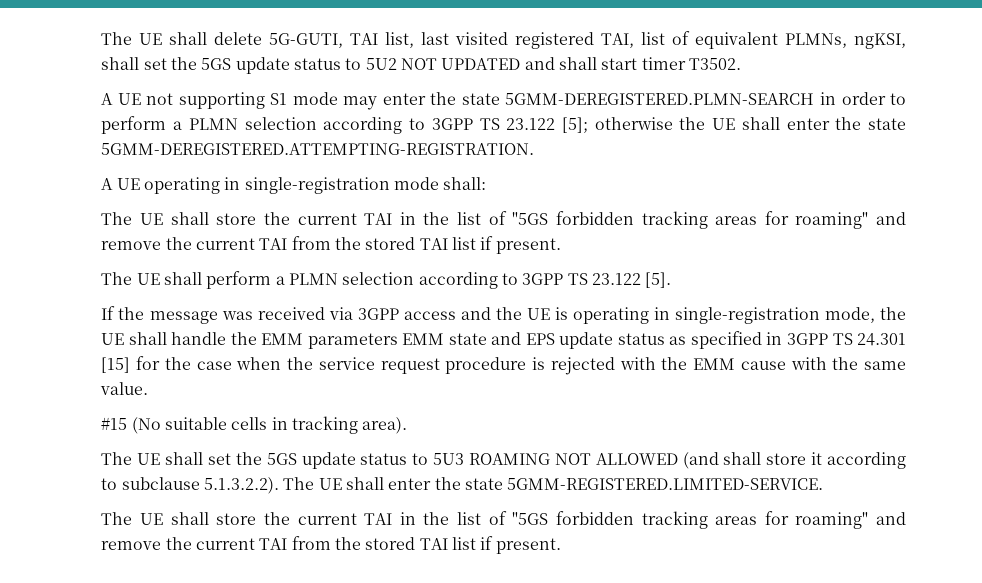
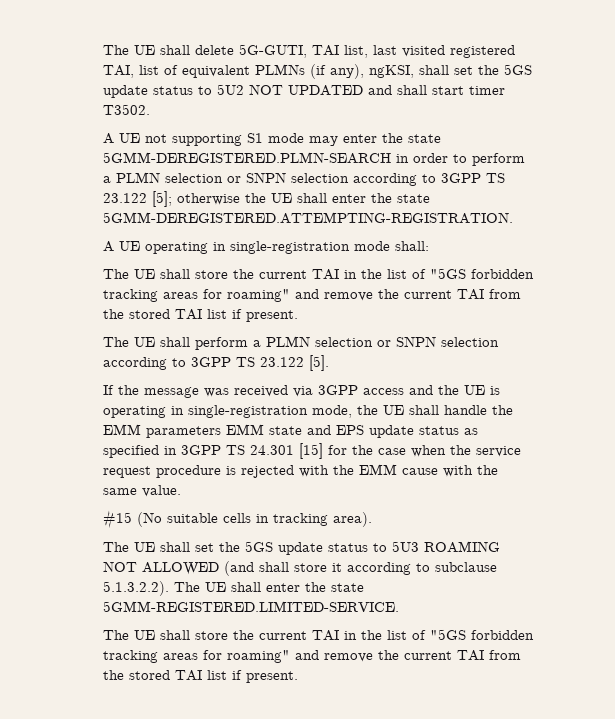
[785,33,848,48] PLMNs, -> [254,64,364,79] PLMNs (if any),
(317, 123) none -> [226,172,349,183] or SNPN selection
(415, 278) none -> [376,336,499,347] or SNPN selection

